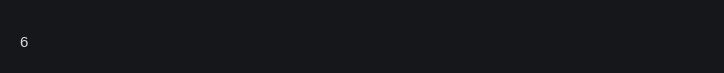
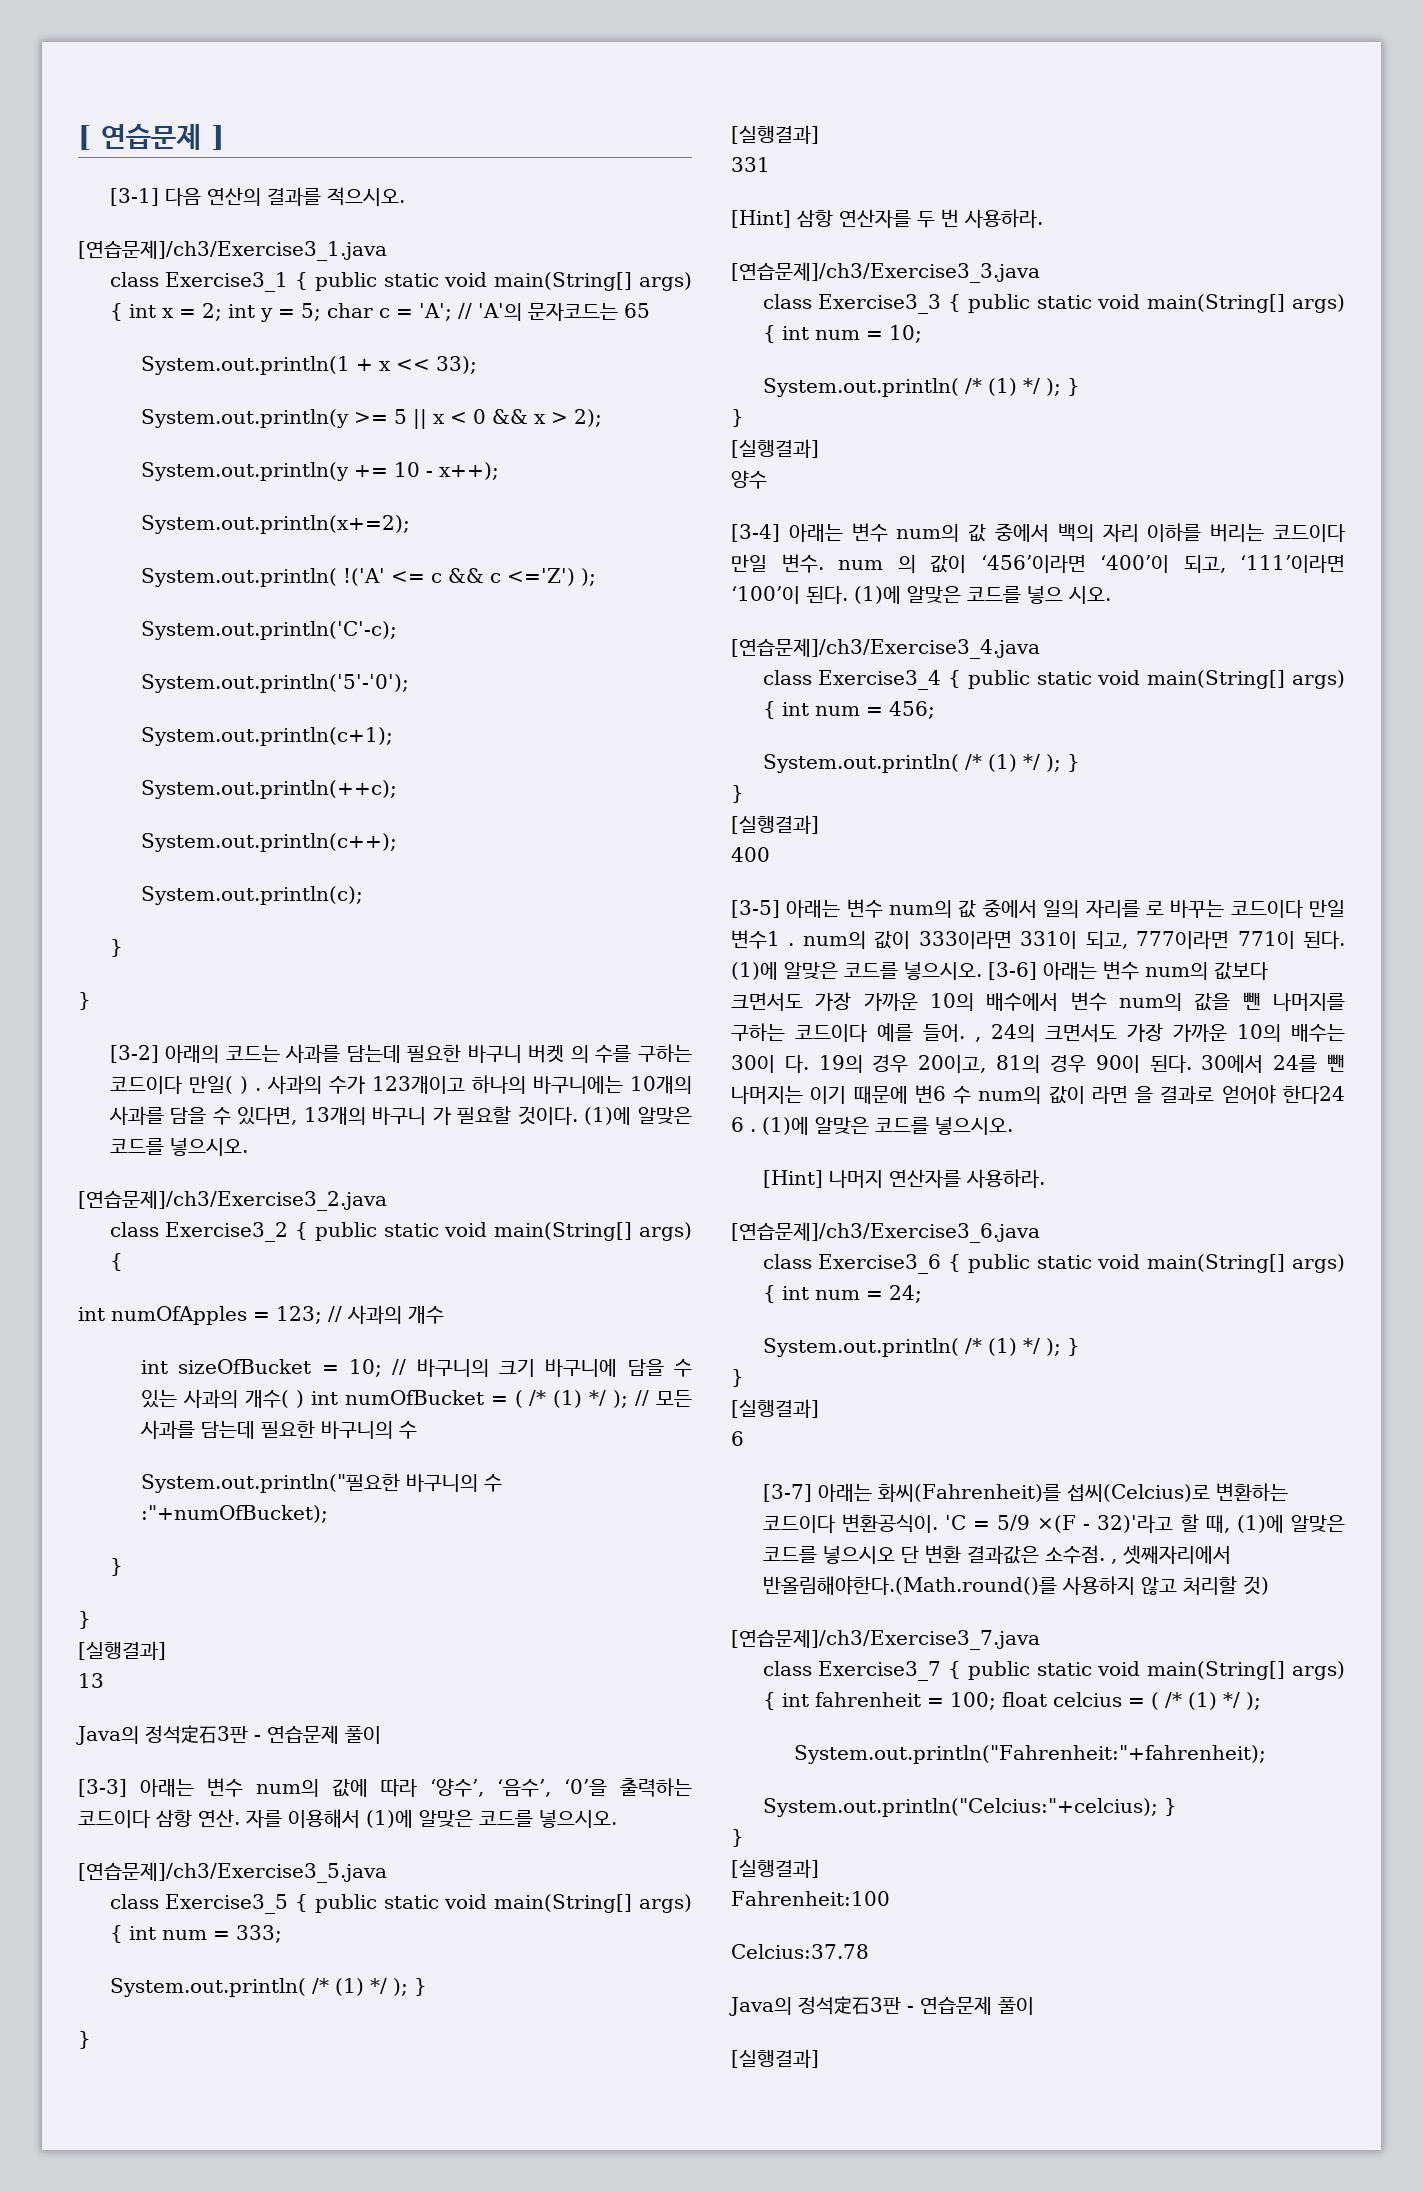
[20,37,28,47] 6 -> [78,123,224,150] [109,187,405,206] [78,240,387,261] [109,272,692,292] [109,303,650,322] [141,356,478,375] [141,409,603,429] [141,462,500,481] [141,515,411,534] [141,568,597,587] [141,621,398,640] [141,674,410,693] [141,727,394,746] [141,780,398,799] [141,833,398,852] [141,886,364,905] [109,939,123,957] [78,992,91,1010] [109,1044,692,1063] [109,1075,693,1094] [108,1106,692,1125] [109,1138,248,1156] [78,1190,387,1211] [109,1222,692,1242] [109,1253,123,1271] [78,1305,444,1325] [141,1359,692,1377] [141,1389,692,1408] [140,1420,418,1439] [141,1473,503,1493] [141,1505,329,1523] [109,1558,123,1576] [78,1611,91,1629] [78,1641,166,1660] [78,1673,104,1688] [76,1725,381,1745] [78,1778,692,1797] [78,1809,617,1828] [78,1862,387,1883] [109,1894,692,1914] [109,1925,282,1943] [109,1978,427,1997] [78,2031,91,2049] [731,125,819,144] [731,157,770,172] [731,209,1043,228] [731,262,1040,283] [762,294,1345,314] [762,325,922,343] [762,378,1080,397] [731,409,744,427] [731,439,819,458] [731,470,767,489] [731,523,1345,542] [731,554,1345,573] [731,586,1111,604] [731,638,1040,659] [762,670,1345,690] [762,701,935,719] [762,754,1080,773] [731,785,744,803] [731,815,819,834] [731,847,770,862] [731,899,1345,918] [731,930,1345,949] [731,961,1268,980] [731,992,1345,1011] [731,1023,1345,1042] [731,1054,1345,1073] [731,1085,1345,1104] [731,1117,1013,1135] [762,1169,1045,1188] [731,1222,1040,1243] [762,1254,1345,1274] [762,1285,922,1303] [762,1338,1080,1357] [731,1369,744,1387] [731,1399,819,1418] [731,1431,744,1446] [762,1483,1288,1502] [762,1514,1345,1533] [762,1545,1231,1564] [762,1576,1269,1595] [731,1629,1040,1650] [762,1661,1345,1681] [762,1692,1261,1710] [794,1745,1267,1764] [762,1798,1177,1817] [731,1829,744,1847] [731,1859,819,1878] [731,1891,890,1906] [731,1944,869,1959] [729,1996,1034,2016] [731,2049,819,2068] [ 연습문제 ] // [3-1] 다음 연산의 결과를 적으시오. // [연습문제]/ch3/Exercise3_1.java // class Exercise3_1 { public static void main(String[] args) { int x = 2; int y = 5; char c = 'A'; // 'A'의 문자코드는 65 // System.out.println(1 + x << 33); // System.out.println(y >= 5 || x < 0 && x > 2); // System.out.println(y += 10 - x++); // System.out.println(x+=2); // System.out.println( !('A' <= c && c <='Z') ); // System.out.println('C'-c); // System.out.println('5'-'0'); // System.out.println(c+1); // System.out.println(++c); // System.out.println(c++); // System.out.println(c); // } // } // [3-2] 아래의 코드는 사과를 담는데 필요한 바구니 버켓 의 수를 구하는 코드이다 만일( ) . 사과의 수가 123개이고 하나의 바구니에는 10개의 사과를 담을 수 있다면, 13개의 바구니 가 필요할 것이다. (1)에 알맞은 코드를 넣으시오. // [연습문제]/ch3/Exercise3_2.java // class Exercise3_2 { public static void main(String[] args) { // int numOfApples = 123; // 사과의 개수 // int sizeOfBucket = 10; // 바구니의 크기 바구니에 담을 수 있는 사과의 개수( ) int numOfBucket = ( /* (1) */ ); // 모든 사과를 담는데 필요한 바구니의 수 // System.out.println("필요한 바구니의 수 :"+numOfBucket); // } // } // [실행결과] // 13 // Java의 정석定石3판 - 연습문제 풀이 // [3-3] 아래는 변수 num의 값에 따라 ‘양수’, ‘음수’, ‘0’을 출력하는 코드이다 삼항 연산. 자를 이용해서 (1)에 알맞은 코드를 넣으시오. // [연습문제]/ch3/Exercise3_5.java // class Exercise3_5 { public static void main(String[] args) { int num = 333; // System.out.println( /* (1) */ ); } // } // [실행결과] // 331 // [Hint] 삼항 연산자를 두 번 사용하라. // [연습문제]/ch3/Exercise3_3.java // class Exercise3_3 { public static void main(String[] args) { int num = 10; // System.out.println( /* (1) */ ); } // } // [실행결과] // 양수 // [3-4] 아래는 변수 num의 값 중에서 백의 자리 이하를 버리는 코드이다 만일 변수. num 의 값이 ‘456’이라면 ‘400’이 되고, ‘111’이라면 ‘100’이 된다. (1)에 알맞은 코드를 넣으 시오. // [연습문제]/ch3/Exercise3_4.java // class Exercise3_4 { public static void main(String[] args) { int num = 456; // System.out.println( /* (1) */ ); } // } // [실행결과] // 400 // [3-5] 아래는 변수 num의 값 중에서 일의 자리를 로 바꾸는 코드이다 만일 변수1 . num의 값이 333이라면 331이 되고, 777이라면 771이 된다. (1)에 알맞은 코드를 넣으시오. [3-6] 아래는 변수 num의 값보다 크면서도 가장 가까운 10의 배수에서 변수 num의 값을 뺀 나머지를 구하는 코드이다 예를 들어. , 24의 크면서도 가장 가까운 10의 배수는 30이 다. 19의 경우 20이고, 81의 경우 90이 된다. 30에서 24를 뺀 나머지는 이기 때문에 변6 수 num의 값이 라면 을 결과로 얻어야 한다24 6 . (1)에 알맞은 코드를 넣으시오. // [Hint] 나머지 연산자를 사용하라. // [연습문제]/ch3/Exercise3_6.java // class Exercise3_6 { public static void main(String[] args) { int num = 24; // System.out.println( /* (1) */ ); } // } // [실행결과] // 6 // [3-7] 아래는 화씨(Fahrenheit)를 섭씨(Celcius)로 변환하는 코드이다 변환공식이. 'C = 5/9 ×(F - 32)'라고 할 때, (1)에 알맞은 코드를 넣으시오 단 변환 결과값은 소수점. , 셋째자리에서 반올림해야한다.(Math.round()를 사용하지 않고 처리할 것) // [연습문제]/ch3/Exercise3_7.java // class Exercise3_7 { public static void main(String[] args) { int fahrenheit = 100; float celcius = ( /* (1) */ ); // System.out.println("Fahrenheit:"+fahrenheit); // System.out.println("Celcius:"+celcius); } // } // [실행결과] // Fahrenheit:100 // Celcius:37.78 // Java의 정석定石3판 - 연습문제 풀이 // [실행결과]

